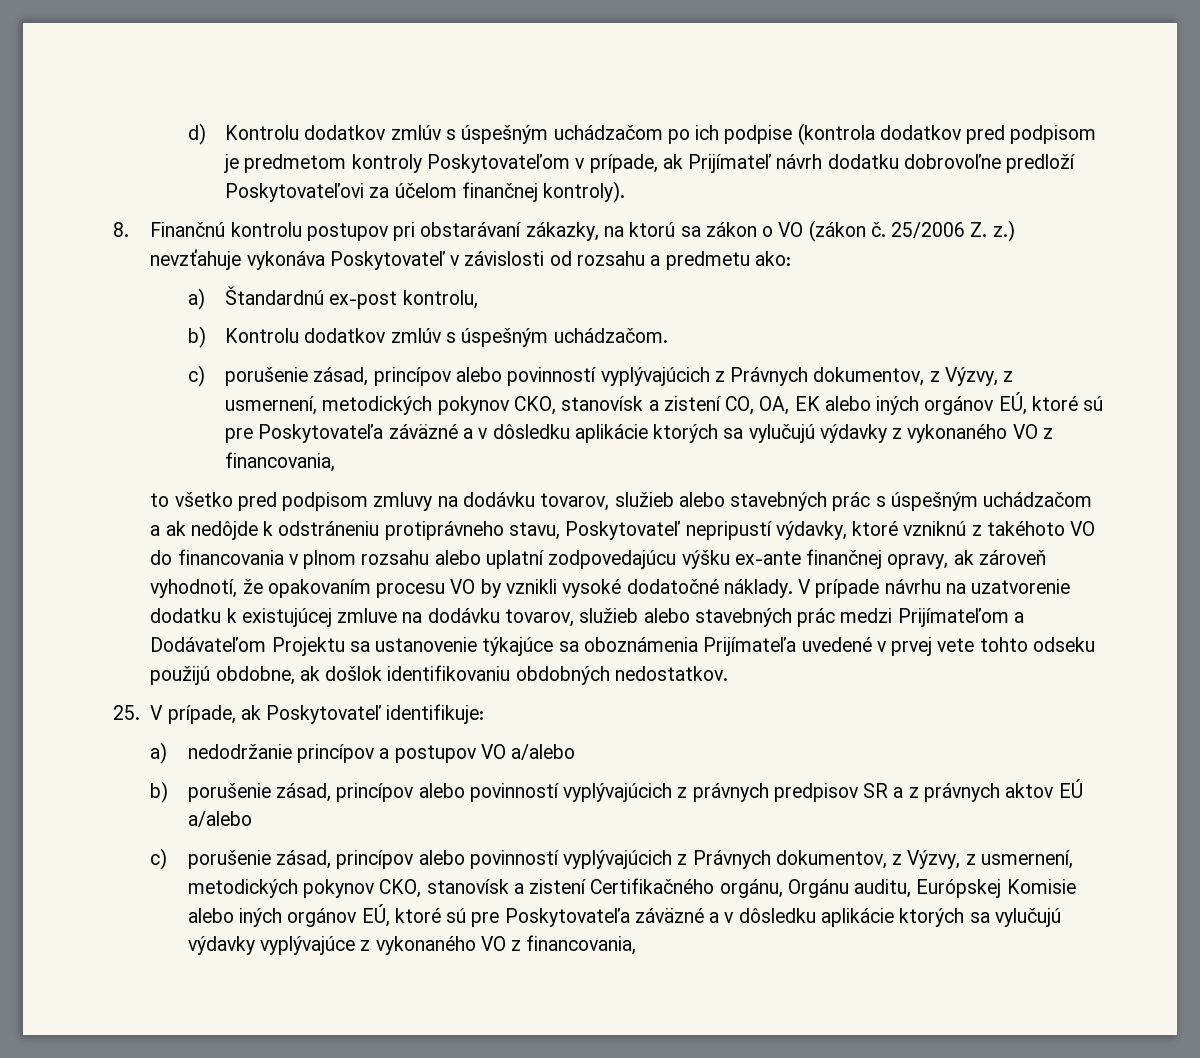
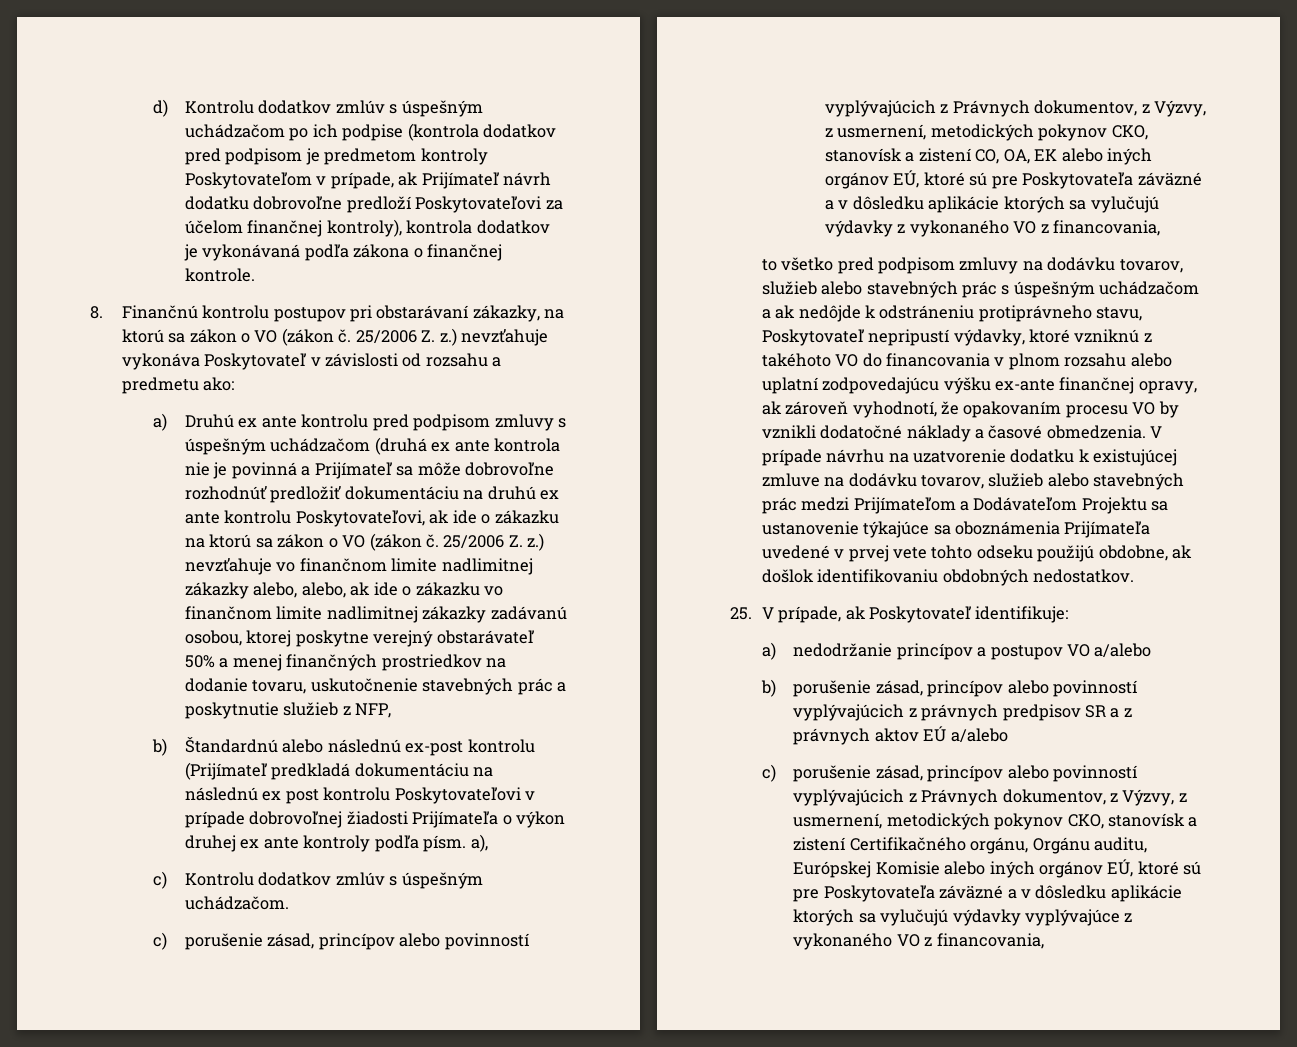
[543,181,626,203] kontroly). -> [326,219,550,237] [183,244,503,261] [184,268,255,282] kontroly), kontrola dodatkov je vykonávaná podľa zákona o finančnej kontrole.
[225,286,478,309] [187,326,206,348] Štandardnú ex-post kontrolu, // b) -> [184,414,566,431] [184,437,561,455] [184,462,554,479] [184,486,560,503] [184,510,559,527] [184,533,545,551] [184,558,533,575] [184,582,503,599] [184,606,567,623] [184,630,534,647] [184,654,507,671] [184,678,567,695] [184,702,392,719] [152,737,535,756] [184,762,494,780] [184,787,536,804] [184,811,566,828] [184,834,488,852] [153,871,168,889] Druhú ex ante kontrolu pred podpisom zmluvy s úspešným uchádzačom (druhá ex ante kontrola nie je povinná a Prijímateľ sa môže dobrovoľne rozhodnúť predložiť dokumentáciu na druhú ex ante kontrolu Poskytovateľovi, ak ide o zákazku na ktorú sa zákon o VO (zákon č. 25/2006 Z. z.) nevzťahuje vo finančnom limite nadlimitnej zákazky alebo, alebo, ak ide o zákazku vo finančnom limite nadlimitnej zákazky zadávanú osobou, ktorej poskytne verejný obstarávateľ 50% a menej finančných prostriedkov na dodanie tovaru, uskutočnenie stavebných prác a poskytnutie služieb z NFP, // b) Štandardnú alebo následnú ex-post kontrolu (Prijímateľ predkladá dokumentáciu na následnú ex post kontrolu Poskytovateľovi v prípade dobrovoľnej žiadosti Prijímateľa o výkon druhej ex ante kontroly podľa písm. a), // c)
[562,579,793,598] vysoké dodatočné náklady. -> [820,425,1146,442] dodatočné náklady a časové obmedzenia.

